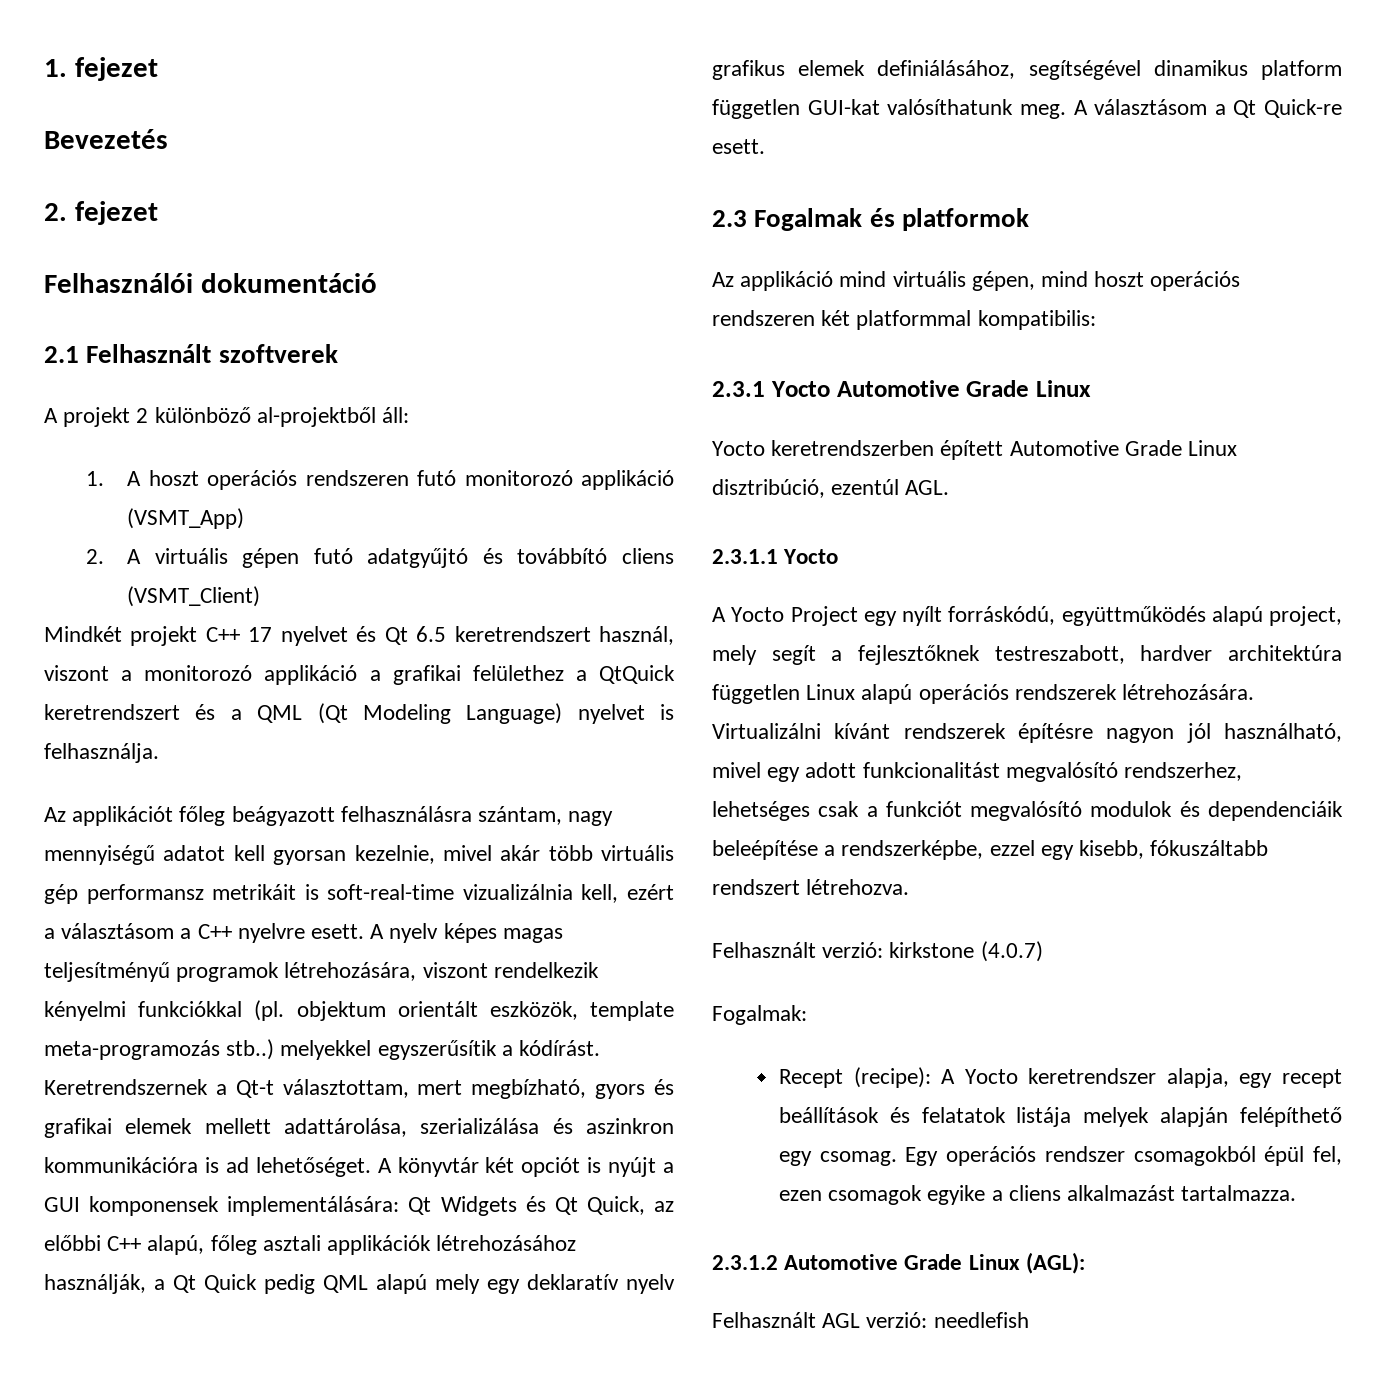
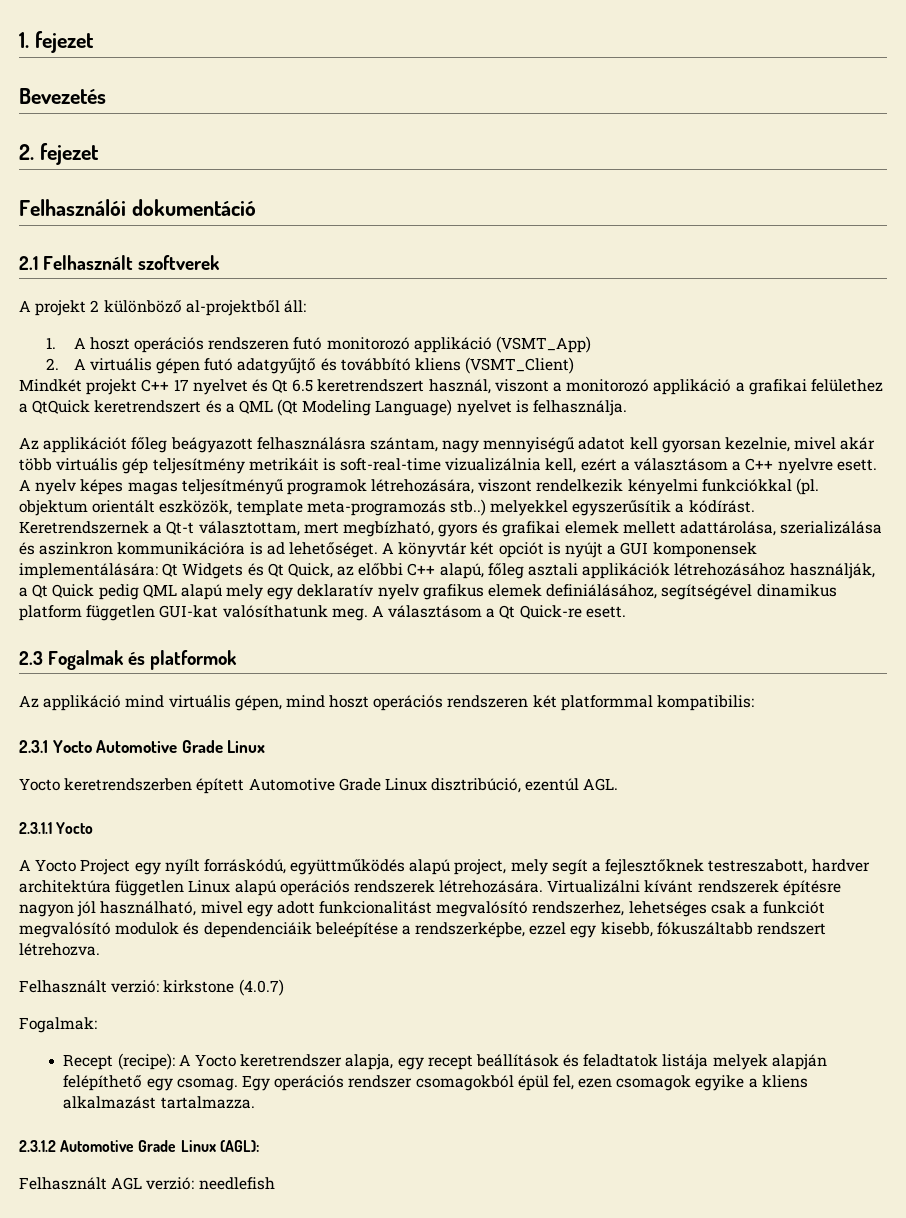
[367,548,469,568] adatgyűjtó -> [237,358,317,374] adatgyűjtő
[621,548,674,564] cliens -> [414,358,461,371] kliens
[86,884,204,904] performansz -> [152,458,245,474] teljesítmény
[921,1107,1006,1123] felatatok -> [583,1054,659,1067] feladtatok
[1008,1185,1061,1201] cliens -> [761,1075,808,1088] kliens

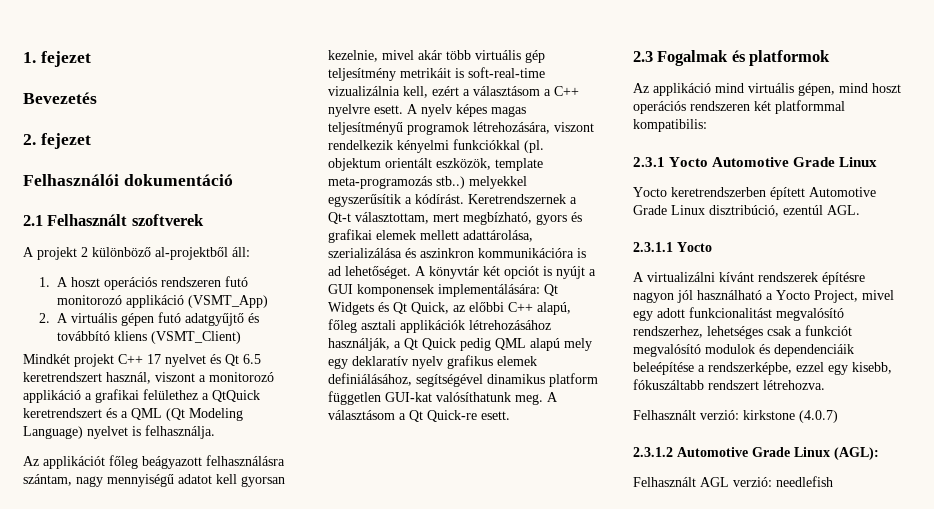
[35,859,870,875] [19,880,641,896] Yocto Project egy nyílt forráskódú, együttműködés alapú project, mely segít a fejlesztőknek testreszabott, hardver architektúra független Linux alapú operációs rendszerek létrehozására. Virtualizálni -> [647,272,715,282] virtualizálni
[100,901,197,916] használható, -> [697,290,858,303] használható a Yocto Project,
[19,1017,97,1033] [63,1053,827,1070] [63,1075,808,1091] [63,1096,255,1109] // Fogalmak: // Recept (recipe): A Yocto keretrendszer alapja, egy recept beállítások és feladtatok listája melyek alapján felépíthető egy csomag. Egy operációs rendszer csomagokból épül fel, ezen csomagok egyike a kliens alkalmazást tartalmazza. -> (838, 416) none

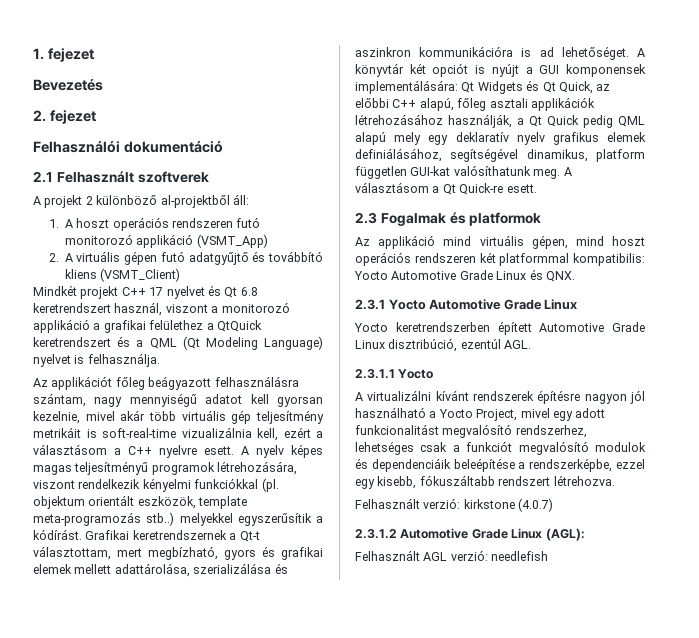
[243,354,261,364] 6.5 -> [240,287,258,296] 6.8
[468,194,566,204] Keretrendszernek -> [85,530,227,540] Grafikai keretrendszernek
[487,374,545,384] dinamikus -> [526,149,588,162] dinamikus,
(707, 125) none -> [354,269,575,282] Yocto Automotive Grade Linux és QNX.

